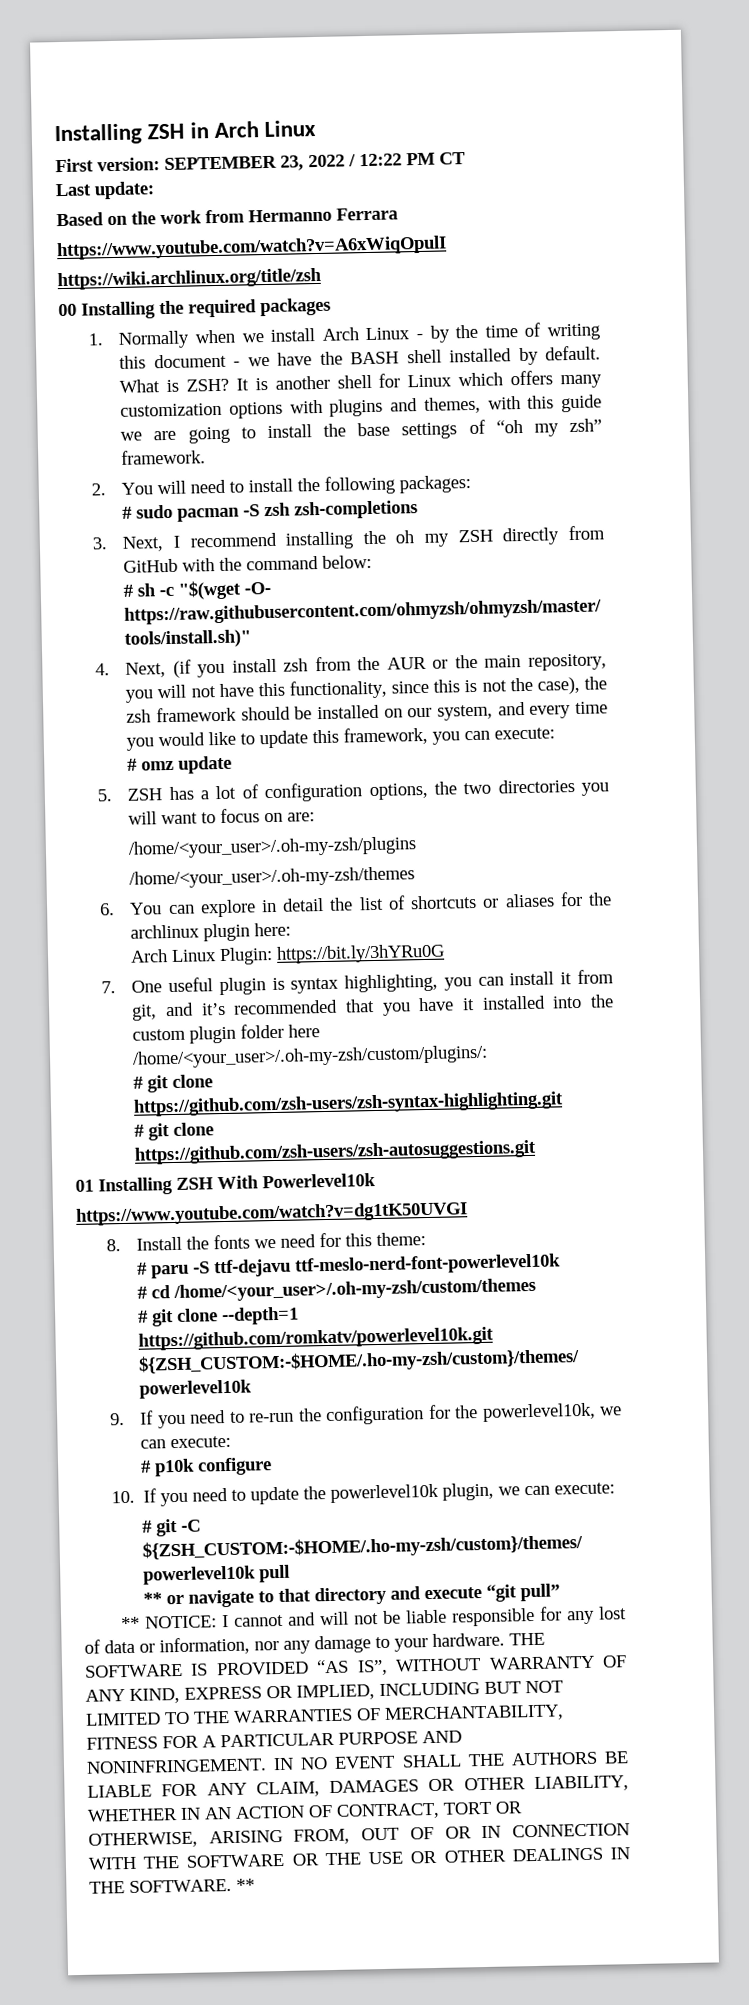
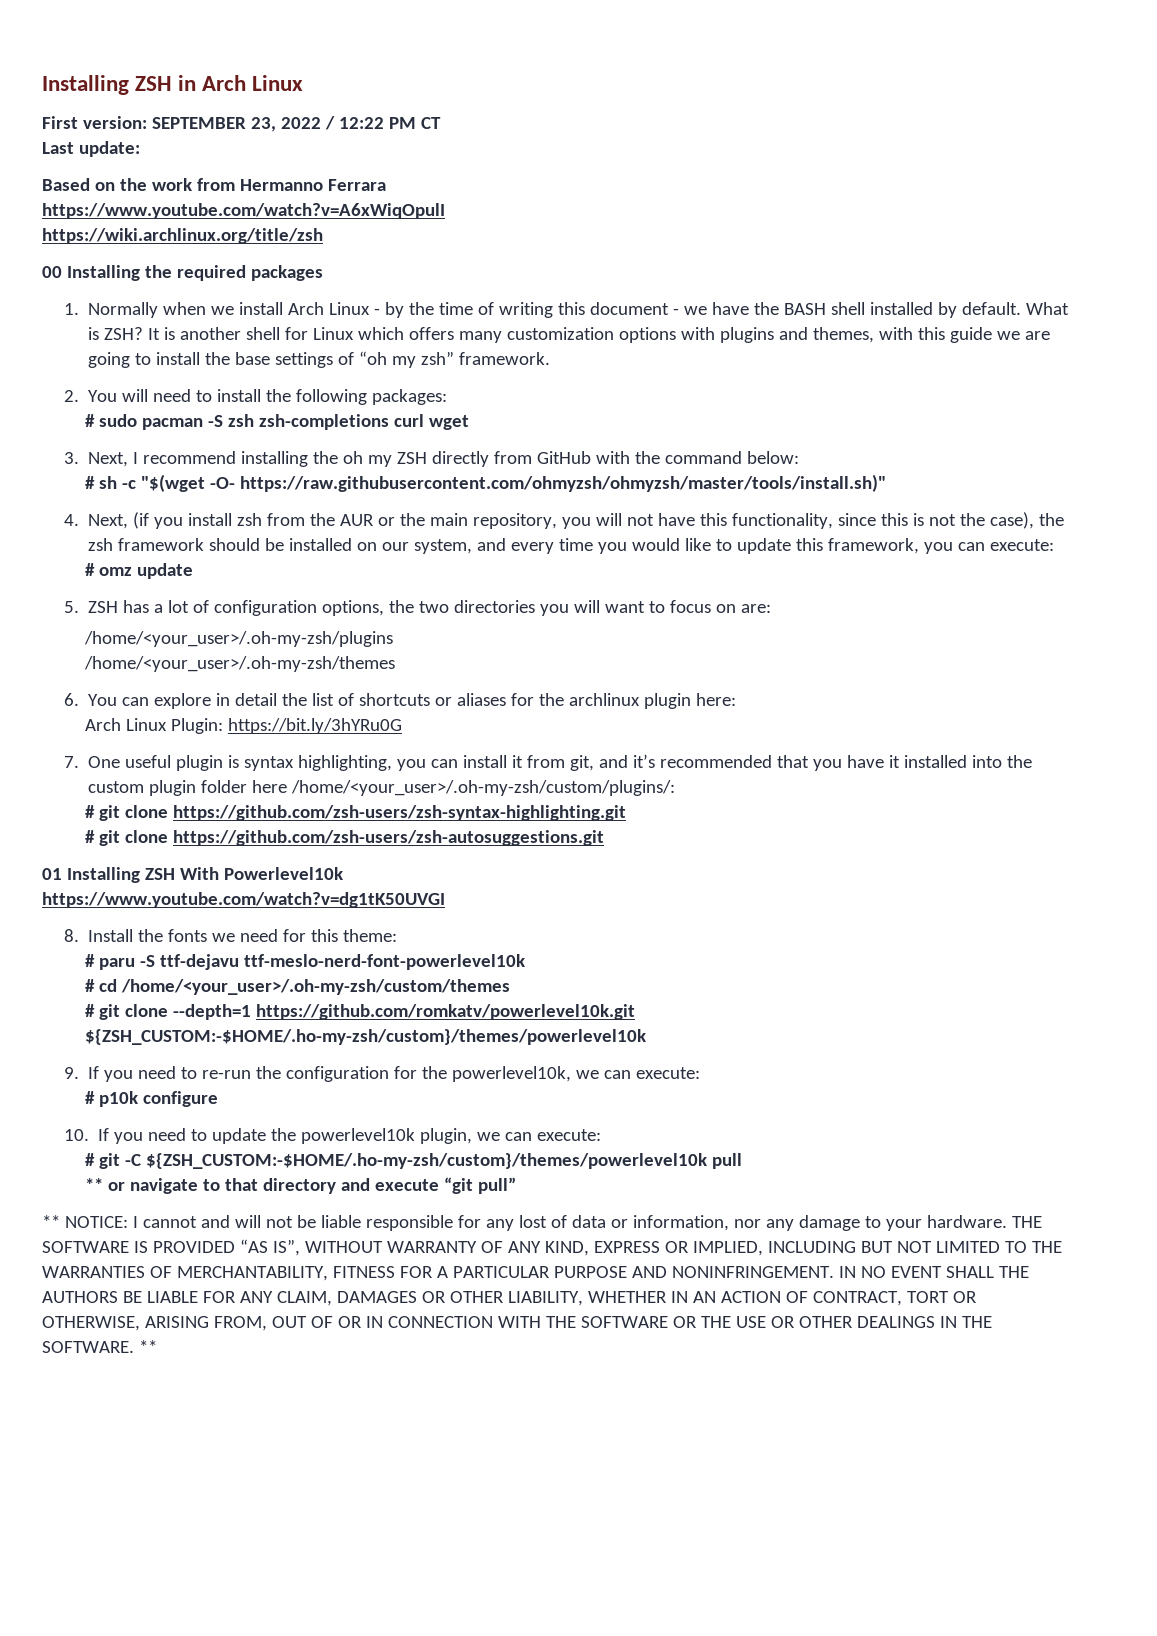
(419, 510) none -> [394,414,470,430] curl wget

